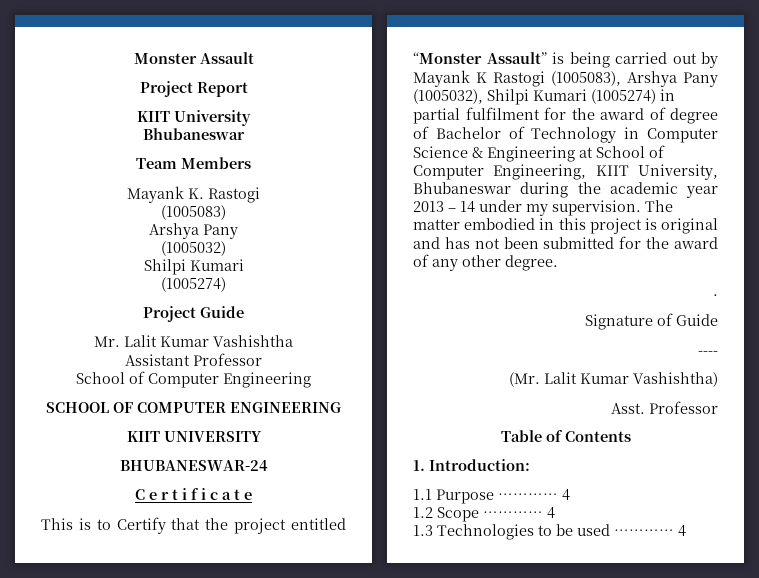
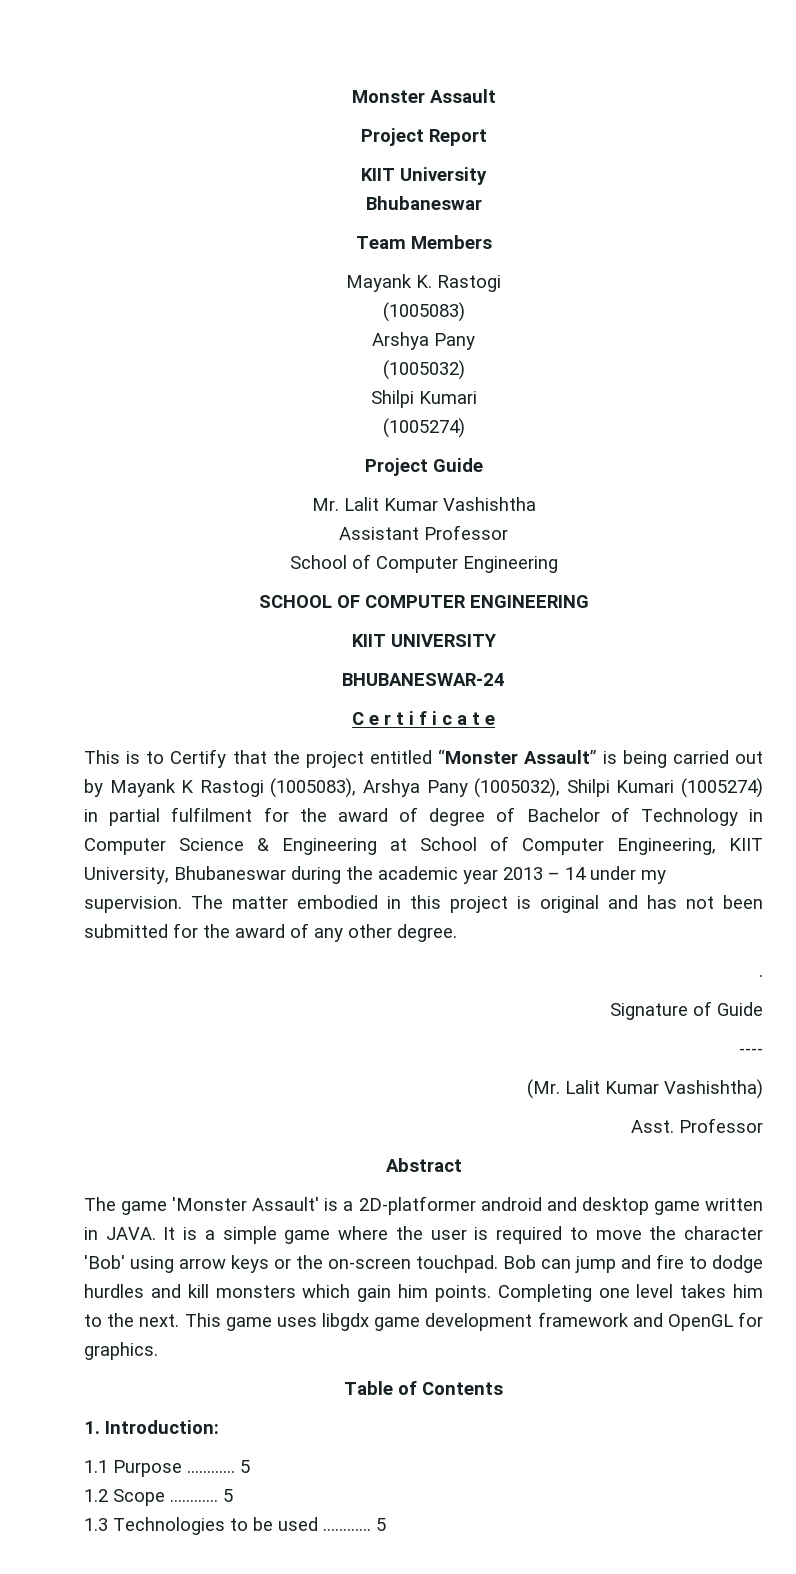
(718, 407) none -> [385,1158,462,1172] [84,1196,763,1215] [84,1226,764,1244] [84,1254,763,1273] [84,1284,764,1302] [84,1312,763,1331] [84,1342,158,1360] // Abstract // The game 'Monster Assault' is a 2D-platformer android and desktop game written in JAVA. It is a simple game where the user is required to move the character 'Bob' using arrow keys or the on-screen touchpad. Bob can jump and fire to dodge hurdles and kill monsters which gain him points. Completing one level takes him to the next. This game uses libgdx game development framework and OpenGL for graphics.
[562,489,570,501] 4 -> [240,1460,250,1473] 5
[547,507,555,519] 4 -> [223,1489,233,1502] 5
[678,525,686,537] 4 -> [376,1518,386,1531] 5

